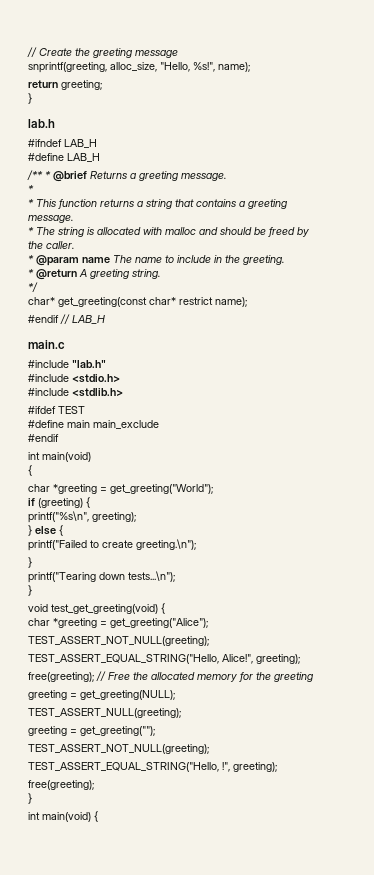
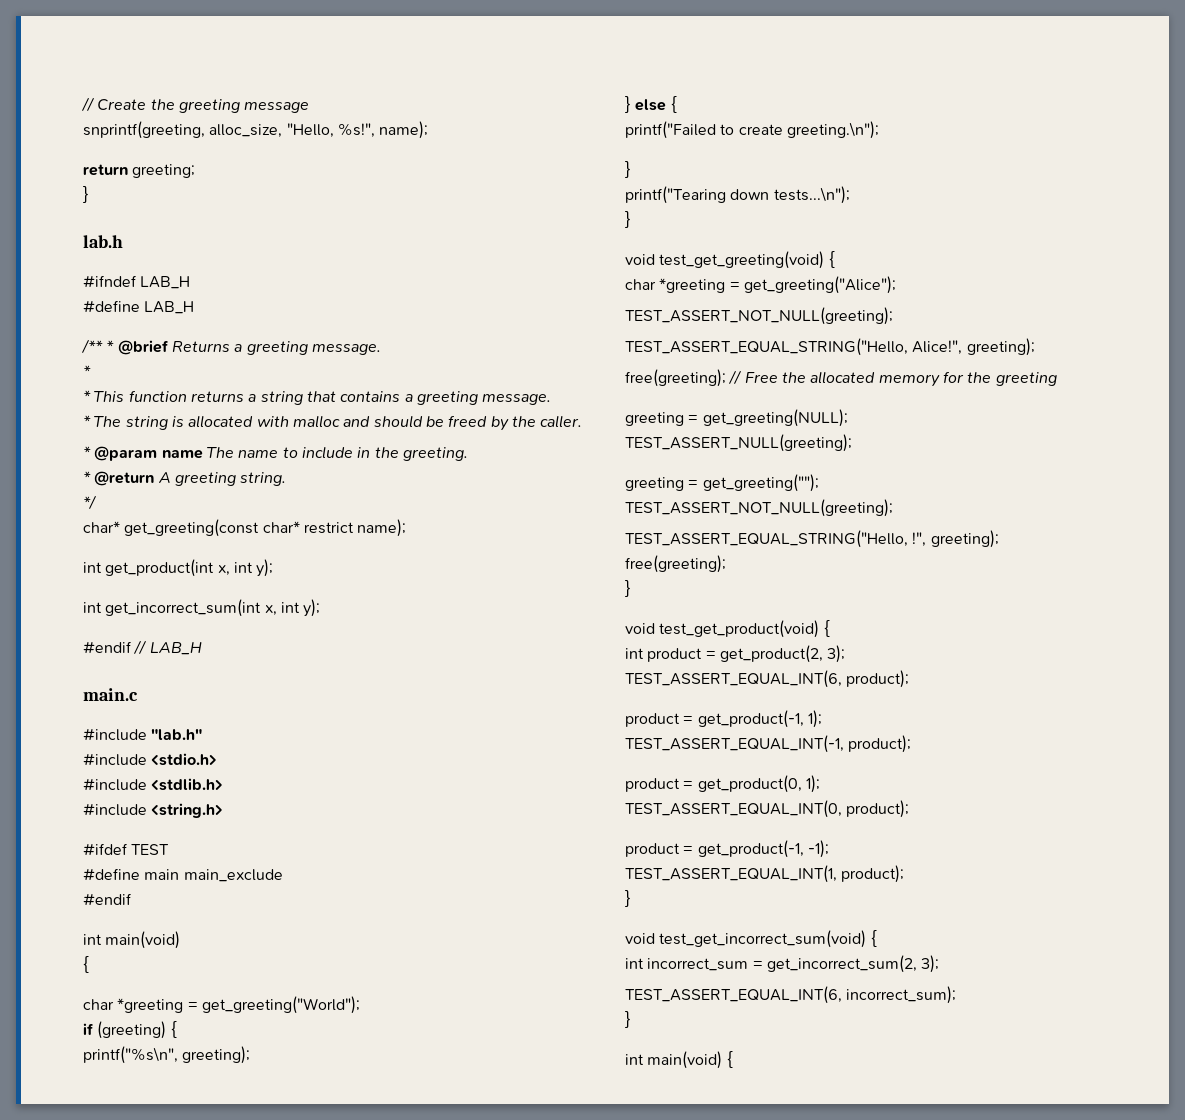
(247, 302) none -> [83,559,274,577] [83,599,321,617] // int get_product(int x, int y); // int get_incorrect_sum(int x, int y);
(123, 392) none -> [83,803,224,818] // #include <string.h>
(32, 798) none -> [625,620,830,638] [625,645,846,663] [625,670,910,688] [625,710,822,728] [625,735,912,753] [625,775,820,793] [625,800,910,818] [625,840,829,858] [625,865,905,883] [625,890,631,907] [625,930,877,948] [625,955,940,973] [625,986,957,1004] [625,1011,631,1028] // void test_get_product(void) { // int product = get_product(2, 3); // TEST_ASSERT_EQUAL_INT(6, product); // product = get_product(-1, 1); // TEST_ASSERT_EQUAL_INT(-1, product); // product = get_product(0, 1); // TEST_ASSERT_EQUAL_INT(0, product); // product = get_product(-1, -1); // TEST_ASSERT_EQUAL_INT(1, product); // } // void test_get_incorrect_sum(void) { // int incorrect_sum = get_incorrect_sum(2, 3); // TEST_ASSERT_EQUAL_INT(6, incorrect_sum); // }

